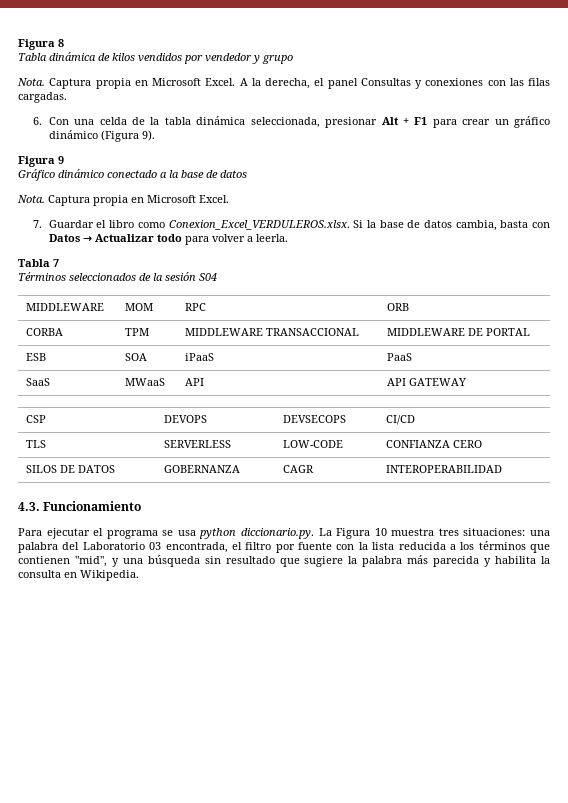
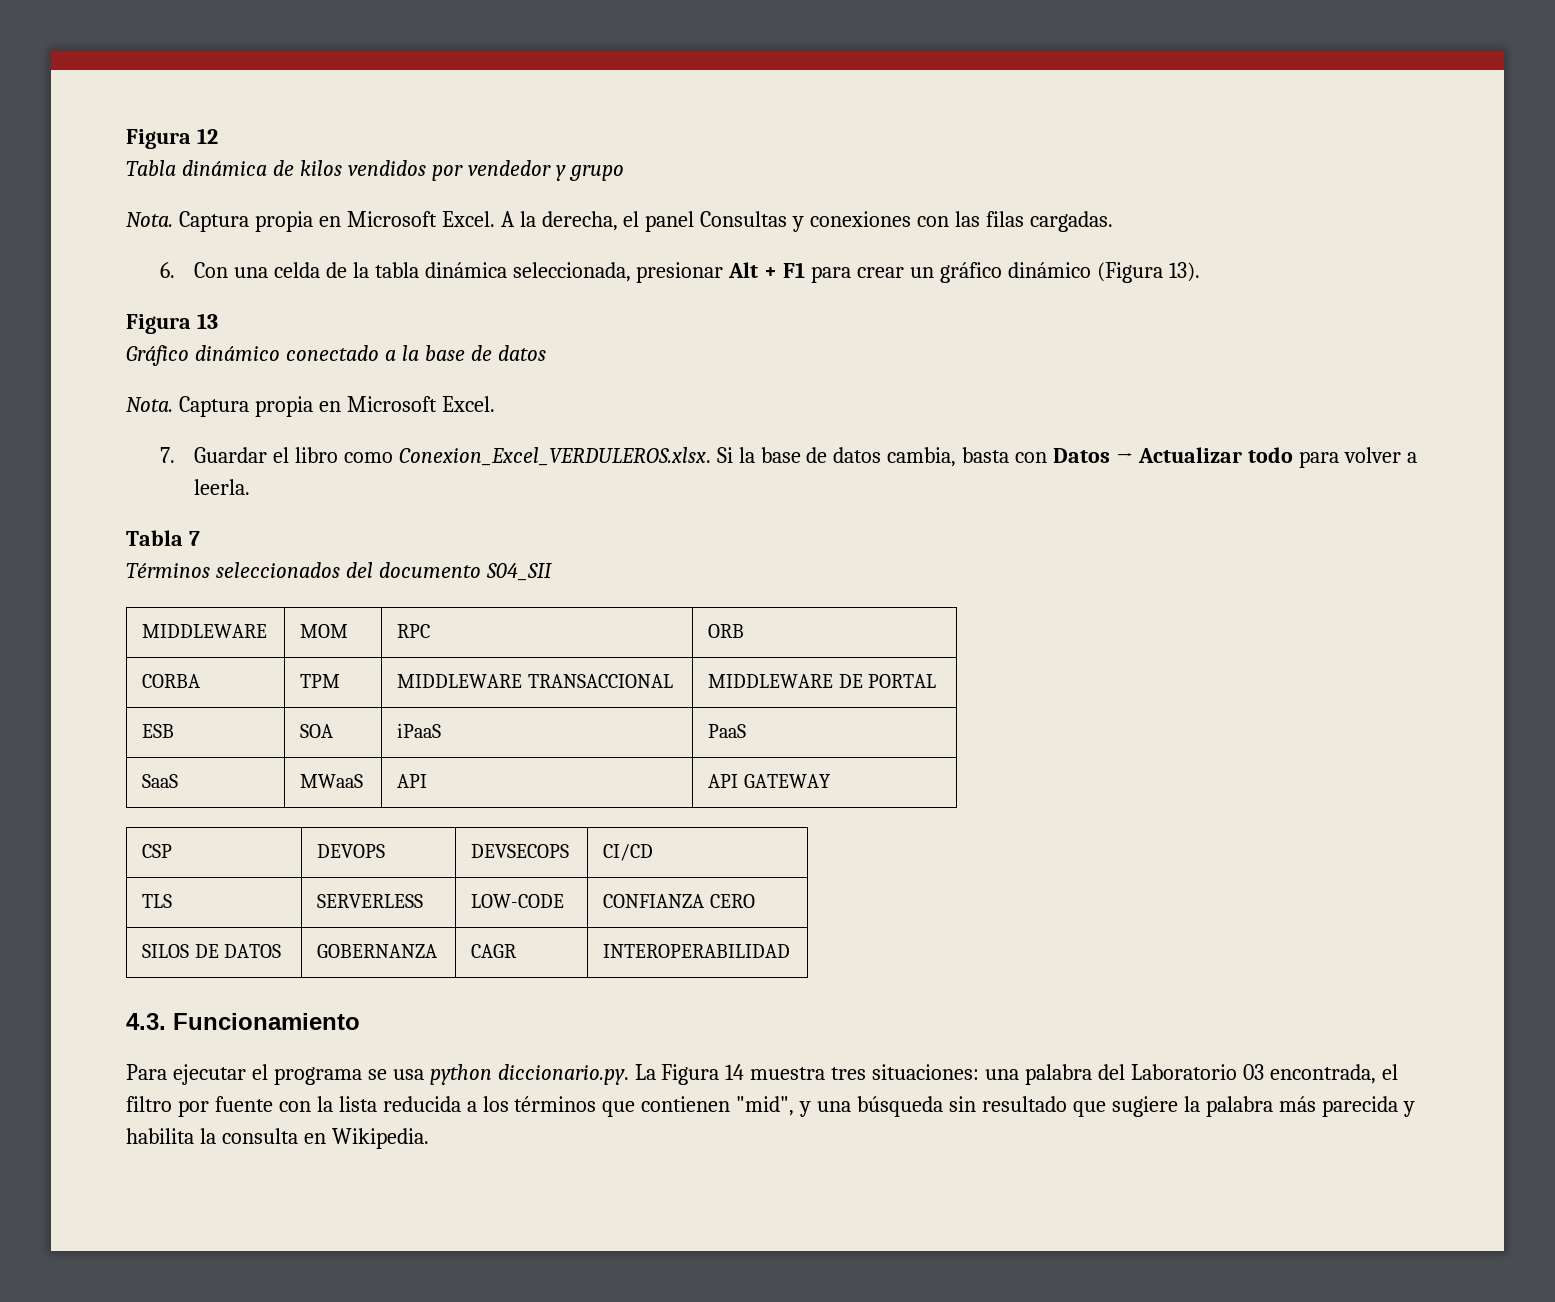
[18,39,64,50] Figura 8 -> [126,128,218,149] Figura 12
[141,130,155,141] [18,156,64,167] 9). // Figura 9 -> [1168,262,1200,282] [126,313,218,334] 13). // Figura 13
[139,272,217,281] de la sesión S04 -> [345,562,552,581] del documento S04_SII
[374,528,387,536] 10 -> [725,1064,745,1080] 14

